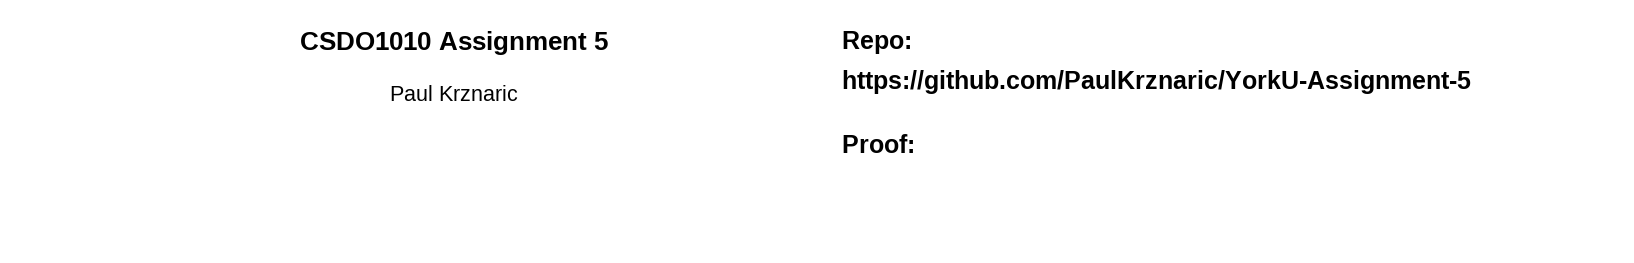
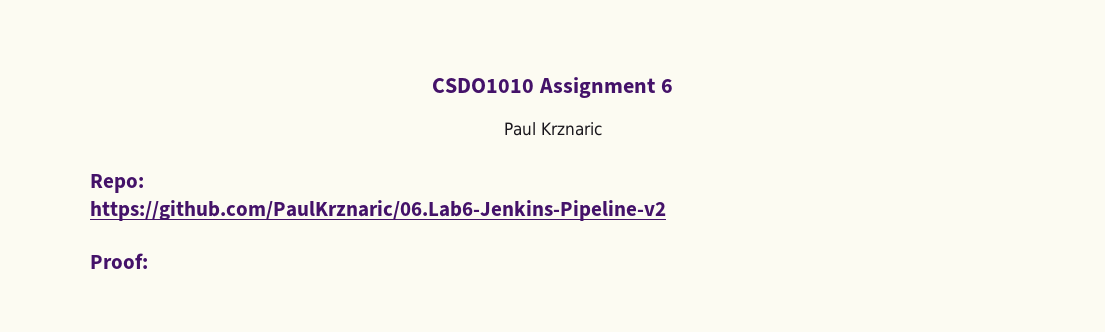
[593,32,608,50] 5 -> [660,79,673,93] 6
[842,70,1471,94] https://github.com/PaulKrznaric/YorkU-Assignment-5 -> [90,200,666,221] https://github.com/PaulKrznaric/06.Lab6-Jenkins-Pipeline-v2

